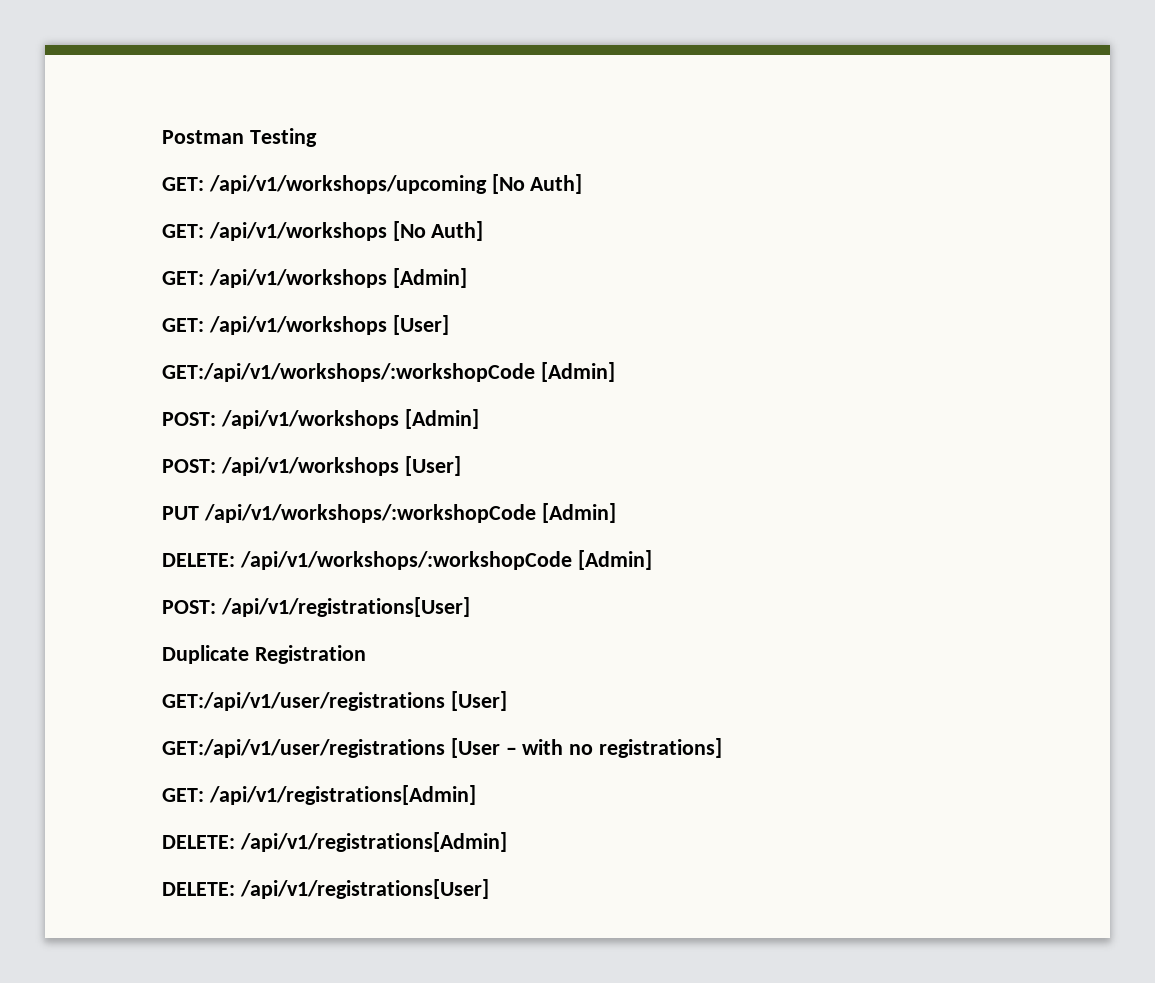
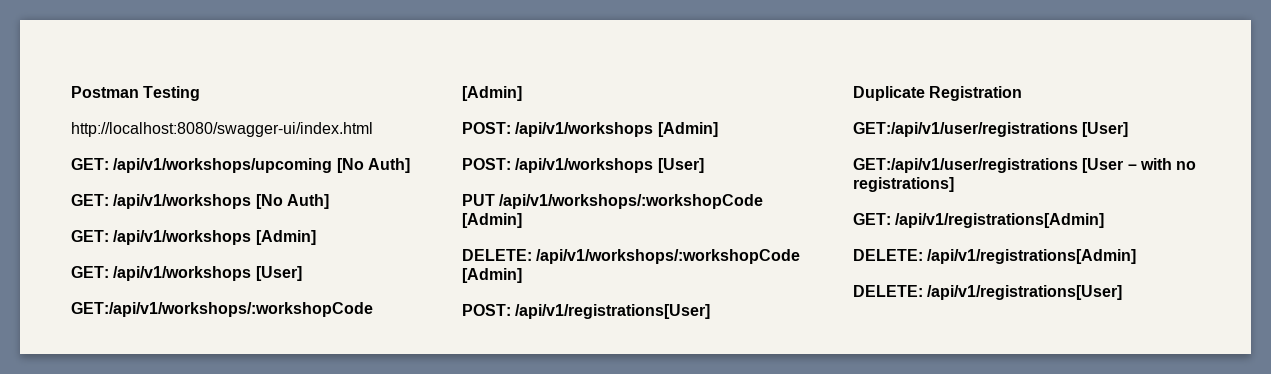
(317, 137) none -> [71,122,373,137] // http://localhost:8080/swagger-ui/index.html

